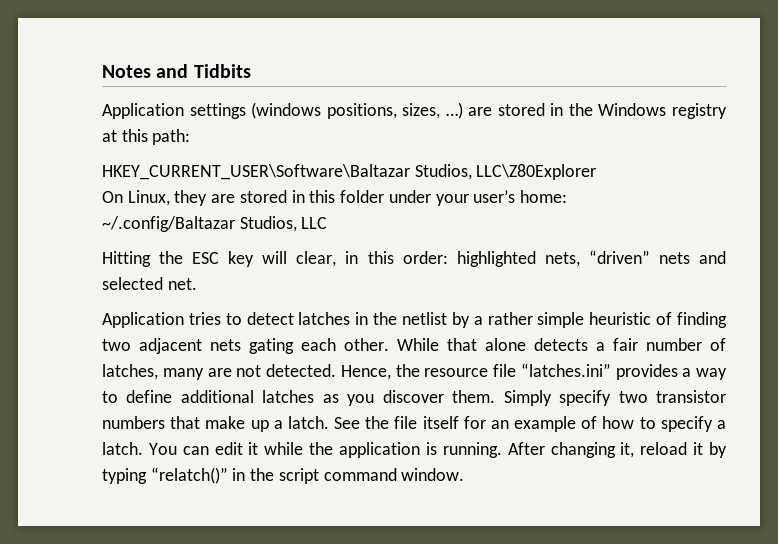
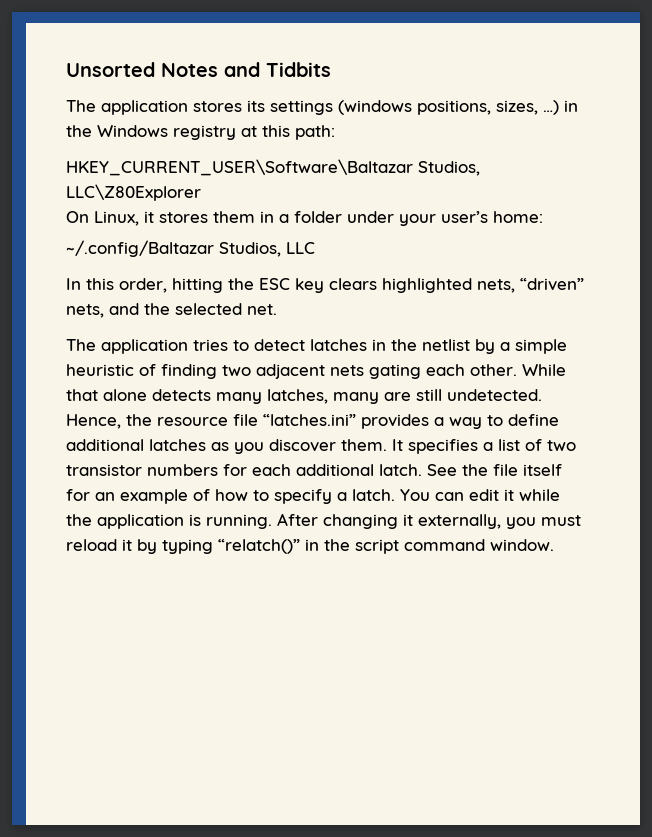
(102, 71) none -> [66,62,155,77] Unsorted
[102,103,184,119] Application -> [66,100,265,115] The application stores its
[468,103,545,116] are stored -> (559, 107) none
[174,190,336,206] they are stored in this -> [144,211,289,223] it stores them in a
[102,250,727,267] Hitting the ESC key will clear, in this order: highlighted nets, “driven” nets and -> [66,278,584,293] [66,303,170,318] In this order, hitting the ESC key clears highlighted nets, “driven” nets, and the
[102,312,184,328] Application -> [66,339,188,354] The application
[487,312,533,325] rather -> (510, 346) none
[596,338,726,351] a fair number of -> [216,392,262,404] many
[236,364,336,377] not detected. -> [416,389,542,401] still undetected.
[503,390,726,406] [102,416,283,432] Simply specify two transistor numbers that make up a -> [392,439,576,454] [66,464,374,476] It specifies a list of two transistor numbers for each additional
[620,442,635,458] it, -> [403,514,581,529] it externally, you must

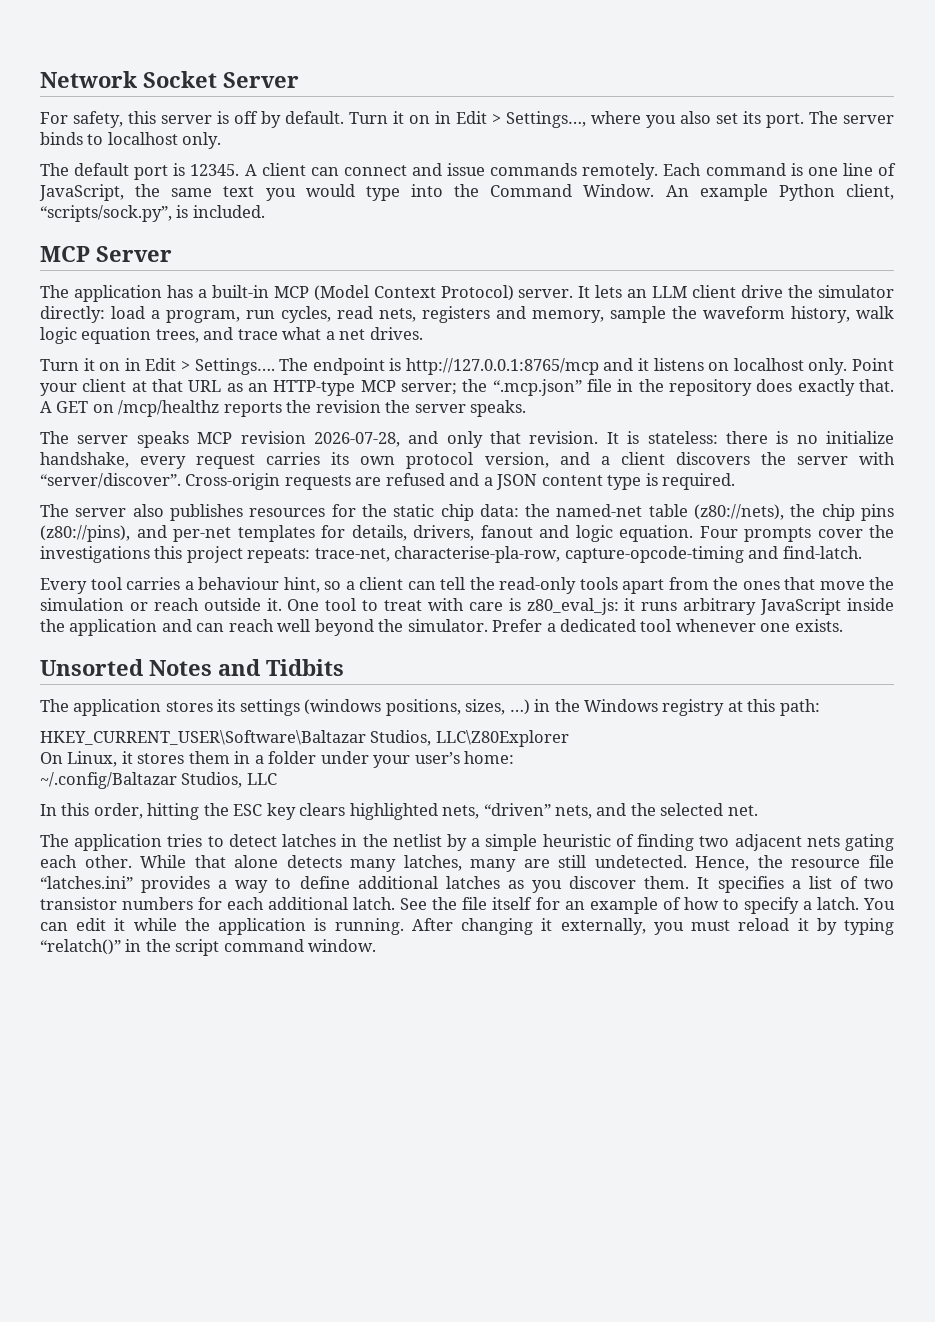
(66, 69) none -> [40,71,299,88] [40,111,894,128] [40,132,222,149] [40,163,896,180] [39,184,894,201] [40,205,265,222] [40,246,172,262] [40,285,895,302] [40,306,894,323] [40,327,423,344] [40,358,895,375] [40,379,895,396] [40,400,527,417] [40,431,894,448] [40,452,895,469] [40,473,736,490] [40,504,894,521] [40,525,894,542] [40,546,862,563] [40,577,894,594] [40,598,894,615] [40,619,843,636] Network Socket Server // For safety, this server is off by default. Turn it on in Edit > Settings…, where you also set its port. The server binds to localhost only. // The default port is 12345. A client can connect and issue commands remotely. Each command is one line of JavaScript, the same text you would type into the Command Window. An example Python client, “scripts/sock.py”, is included. // MCP Server // The application has a built-in MCP (Model Context Protocol) server. It lets an LLM client drive the simulator directly: load a program, run cycles, read nets, registers and memory, sample the waveform history, walk logic equation trees, and trace what a net drives. // Turn it on in Edit > Settings…. The endpoint is http://127.0.0.1:8765/mcp and it listens on localhost only. Point your client at that URL as an HTTP-type MCP server; the “.mcp.json” file in the repository does exactly that. A GET on /mcp/healthz reports the revision the server speaks. // The server speaks MCP revision 2026-07-28, and only that revision. It is stateless: there is no initialize handshake, every request carries its own protocol version, and a client discovers the server with “server/discover”. Cross-origin requests are refused and a JSON content type is required. // The server also publishes resources for the static chip data: the named-net table (z80://nets), the chip pins (z80://pins), and per-net templates for details, drivers, fanout and logic equation. Four prompts cover the investigations this project repeats: trace-net, characterise-pla-row, capture-opcode-timing and find-latch. // Every tool carries a behaviour hint, so a client can tell the read-only tools apart from the ones that move the simulation or reach outside it. One tool to treat with care is z80_eval_js: it runs arbitrary JavaScript inside the application and can reach well beyond the simulator. Prefer a dedicated tool whenever one exists. //

